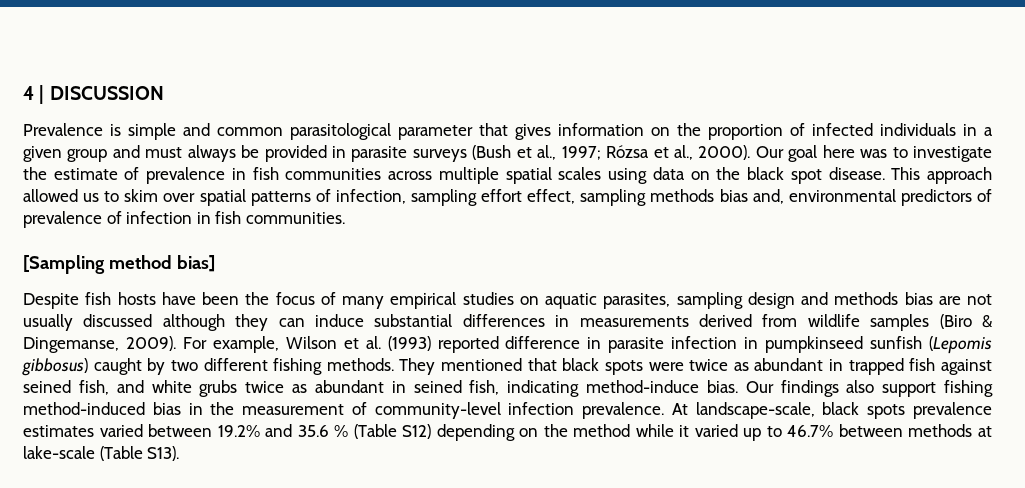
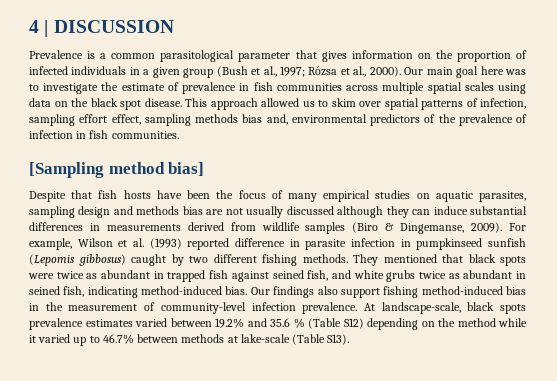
[128,123,210,140] simple and -> [100,53,107,59] a
[112,145,467,162] and must always be provided in parasite surveys -> (214, 73) none
(784, 152) none -> [426,67,453,75] main
(992, 195) none -> [438,114,456,123] the
(79, 301) none -> [71,190,93,199] that
[585,380,699,393] method-induce -> [141,286,223,295] method-induced

